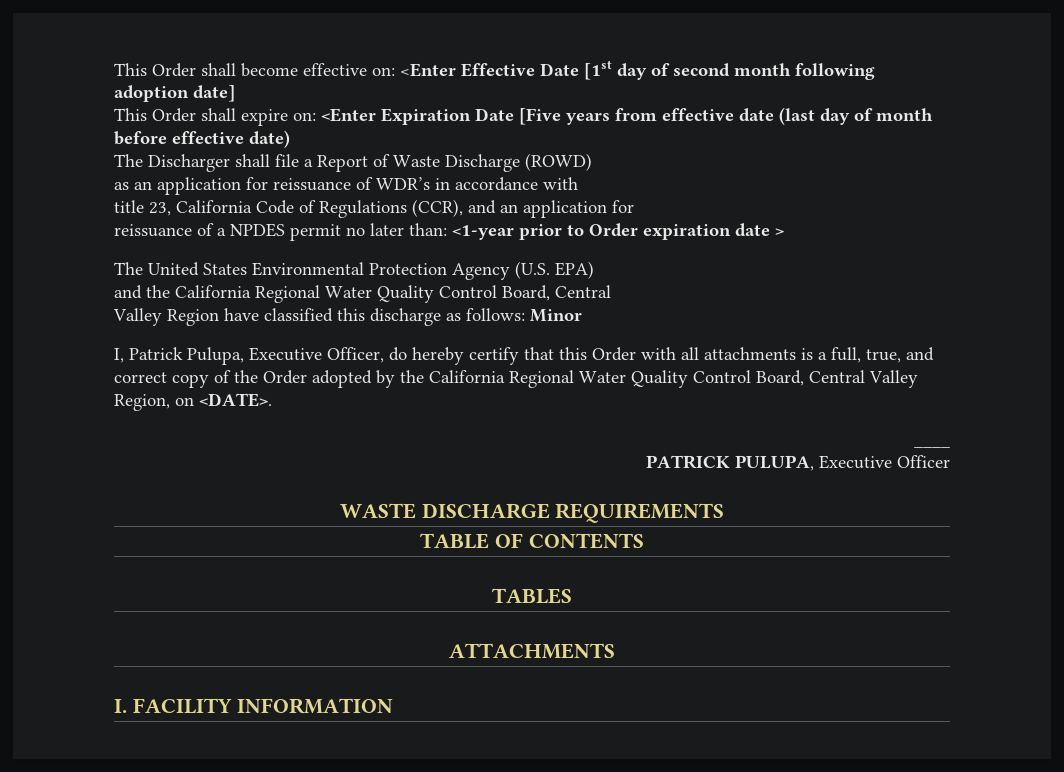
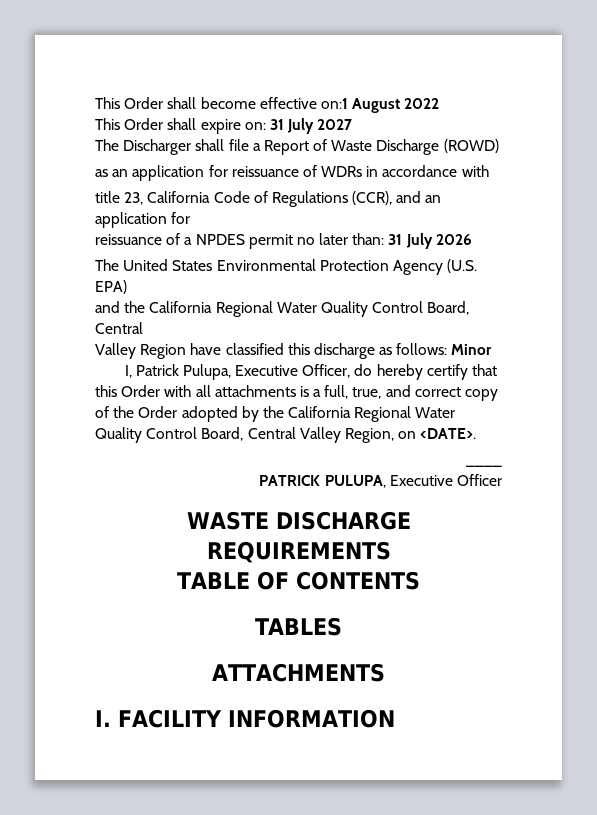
[372,60,875,80] [114,85,235,102] on: <Enter Effective Date [1st day of second month following adoption date] -> [320,98,440,113] on:1 August 2022
[321,107,933,125] [114,130,290,148] <Enter Expiration Date [Five years from effective date (last day of month before effective date) -> [269,118,353,134] 31 July 2027
[376,177,430,190] WDR’s -> [321,166,363,177] WDRs
[452,223,784,240] <1-year prior to Order expiration date > -> [388,233,472,249] 31 July 2026

